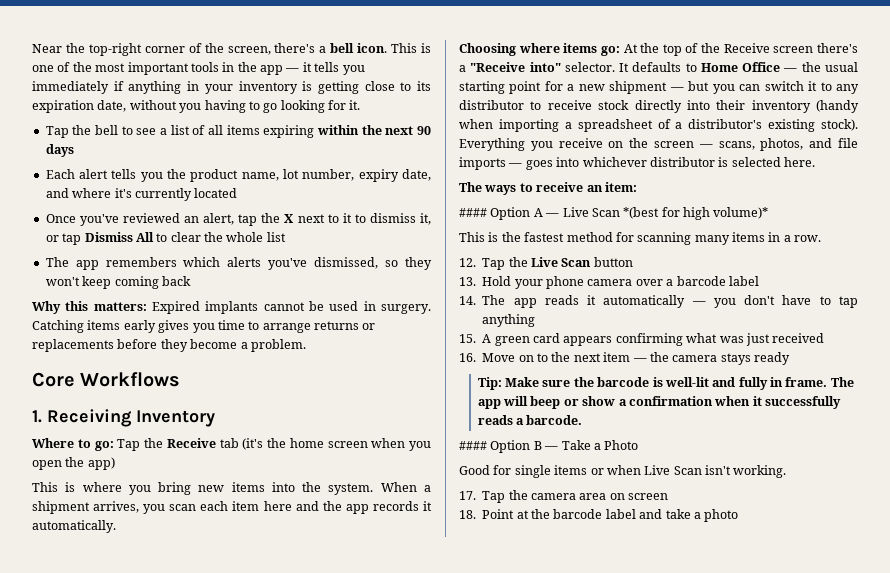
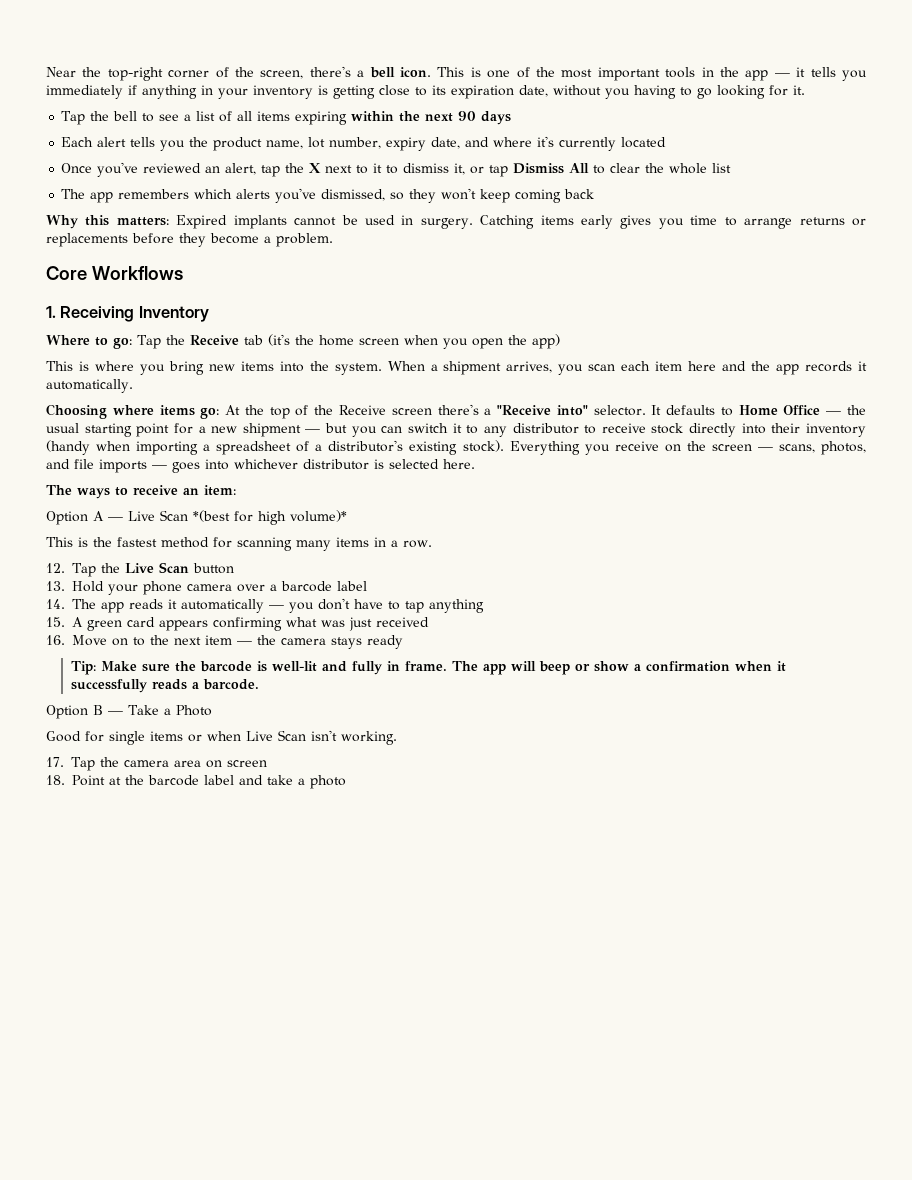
[459,208,487,217] #### -> (236, 490) none
[459,441,487,450] #### -> (259, 684) none

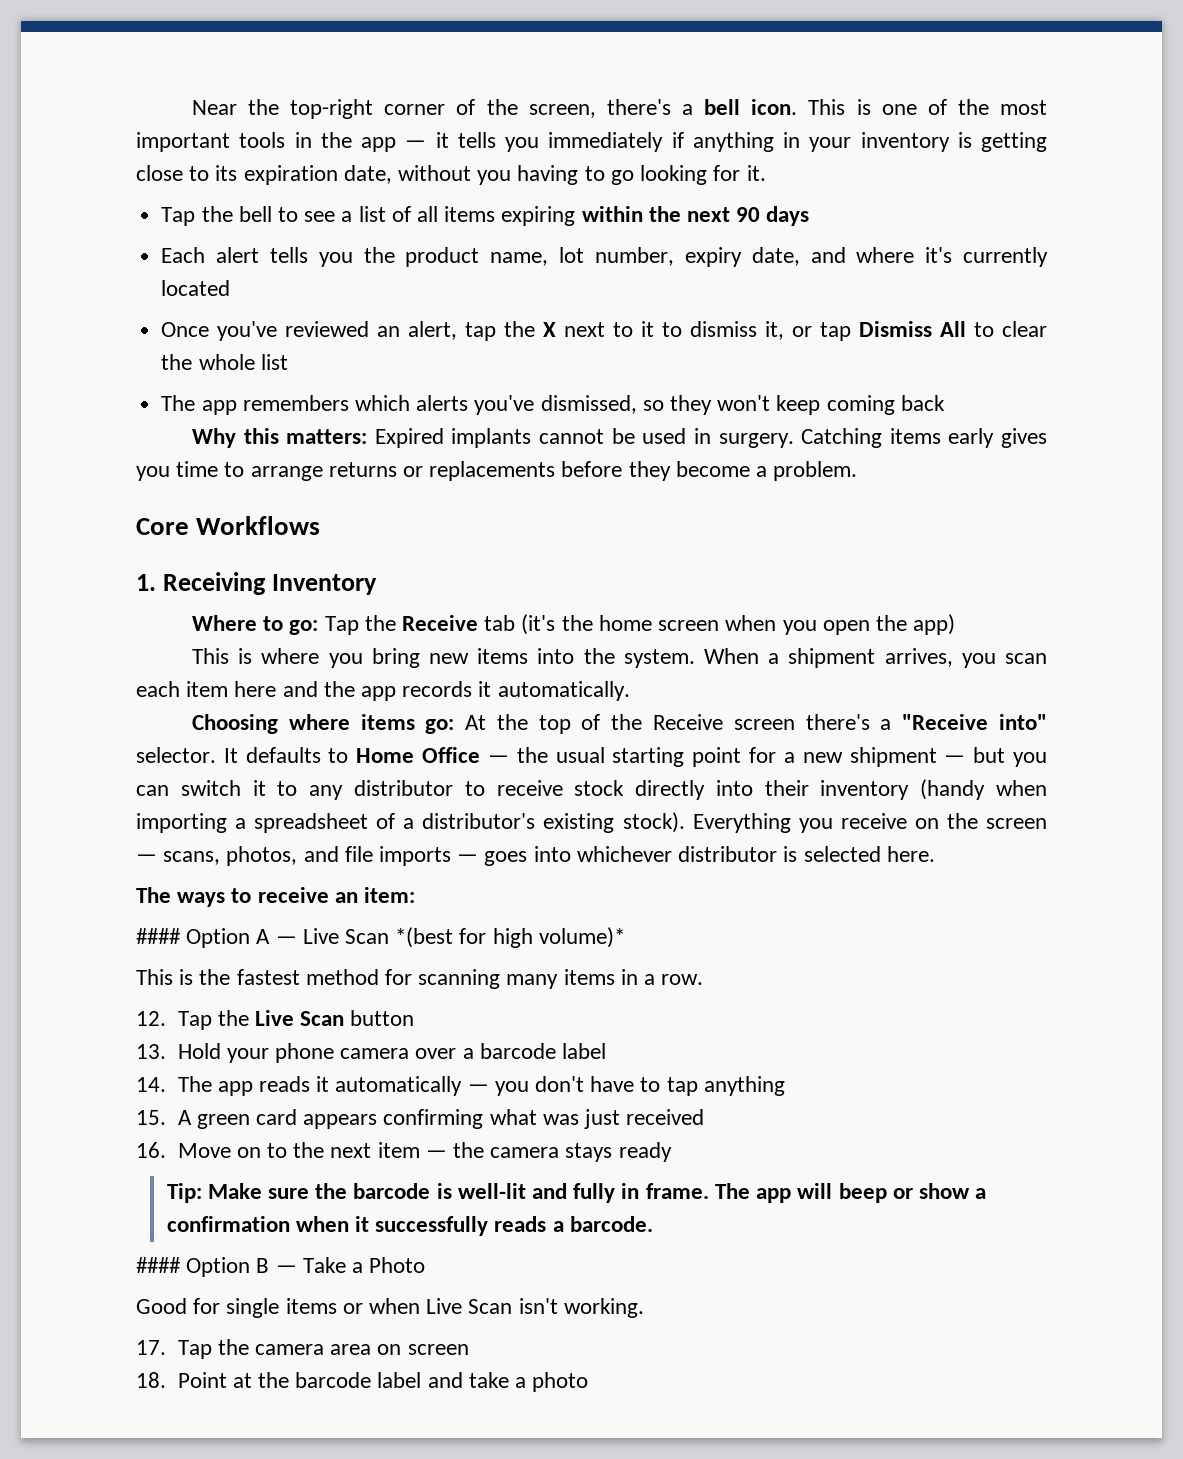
(236, 490) none -> [136,928,181,944] ####
(259, 684) none -> [136,1257,181,1273] ####

